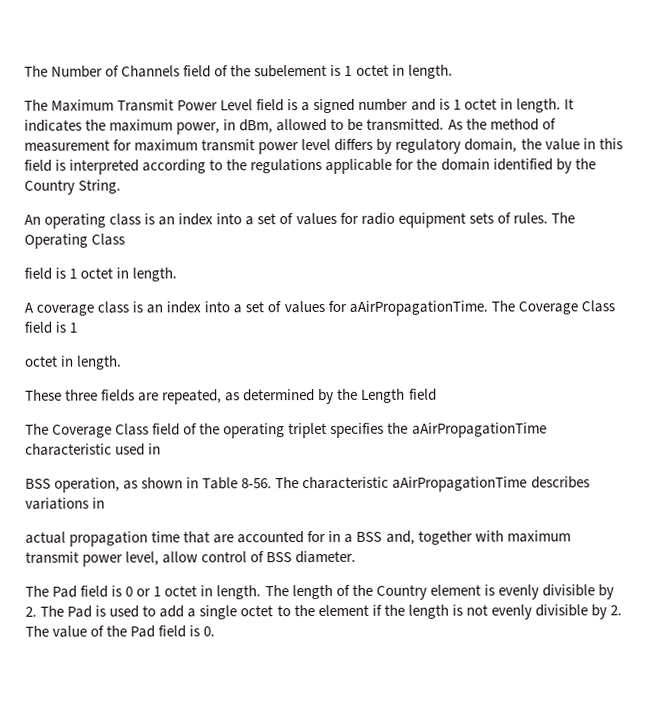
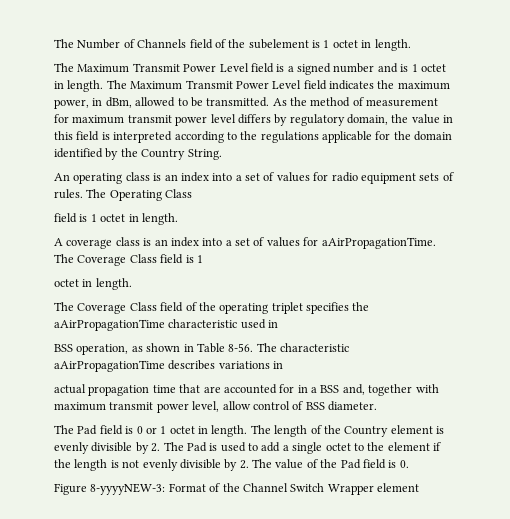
[563,98,574,110] It -> [106,80,327,90] The Maximum Transmit Power Level field
[25,388,437,405] // These three fields are repeated, as determined by the Length field -> (132, 284) none
(216, 631) none -> [54,483,419,495] // Figure 8-yyyyNEW-3: Format of the Channel Switch Wrapper element

